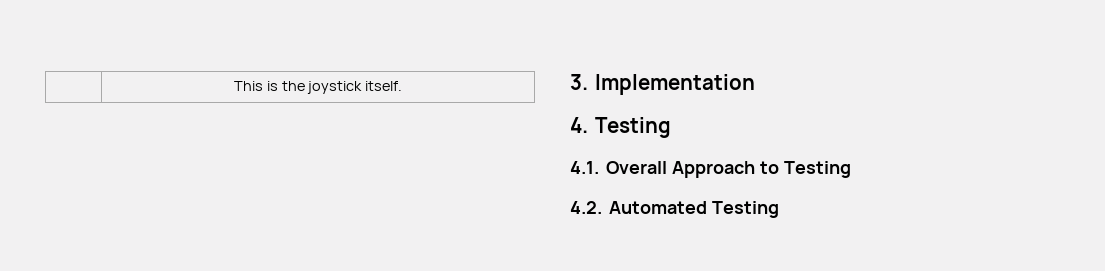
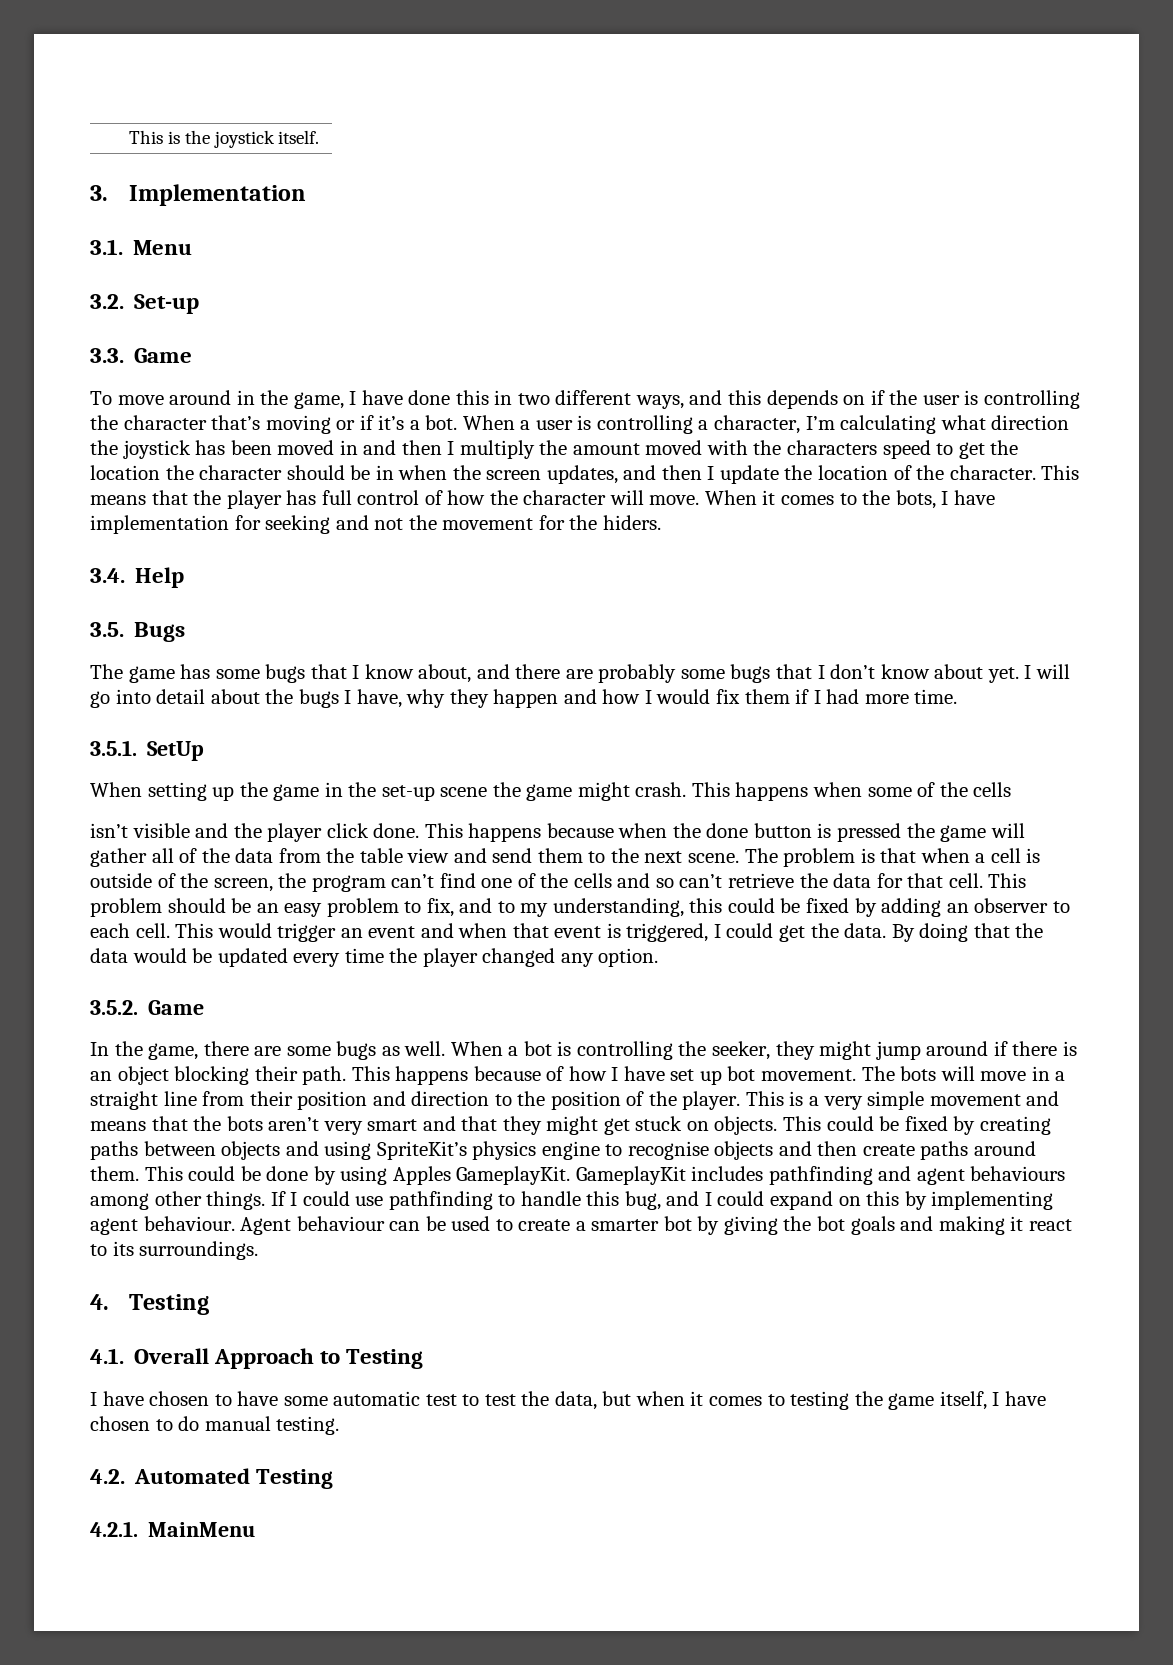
(756, 84) none -> [90,239,193,255] [90,294,200,314] [90,348,193,363] [90,390,1080,409] [90,415,1070,434] [90,440,1019,459] [90,465,1080,484] [90,490,995,509] [90,515,661,534] [90,567,185,588] [90,622,186,642] [90,664,1070,683] [90,689,958,708] [90,740,205,761] [90,782,1012,801] [90,823,1025,842] [90,848,1041,867] [90,873,1027,892] [90,898,1070,917] [90,923,1044,942] [90,948,659,967] [90,1000,205,1015] [90,1041,1077,1060] [90,1066,1066,1085] [90,1091,1060,1110] [90,1116,1051,1135] [90,1141,1037,1160] [90,1166,1066,1185] [90,1191,1054,1210] [90,1216,1072,1235] [90,1241,259,1260] // 3.1. Menu // 3.2. Set-up // 3.3. Game // To move around in the game, I have done this in two different ways, and this depends on if the user is controlling the character that’s moving or if it’s a bot. When a user is controlling a character, I’m calculating what direction the joystick has been moved in and then I multiply the amount moved with the characters speed to get the location the character should be in when the screen updates, and then I update the location of the character. This means that the player has full control of how the character will move. When it comes to the bots, I have implementation for seeking and not the movement for the hiders. // 3.4. Help // 3.5. Bugs // The game has some bugs that I know about, and there are probably some bugs that I don’t know about yet. I will go into detail about the bugs I have, why they happen and how I would fix them if I had more time. // 3.5.1. SetUp // When setting up the game in the set-up scene the game might crash. This happens when some of the cells // isn’t visible and the player click done. This happens because when the done button is pressed the game will gather all of the data from the table view and send them to the next scene. The problem is that when a cell is outside of the screen, the program can’t find one of the cells and so can’t retrieve the data for that cell. This problem should be an easy problem to fix, and to my understanding, this could be fixed by adding an observer to each cell. This would trigger an event and when that event is triggered, I could get the data. By doing that the data would be updated every time the player changed any option. // 3.5.2. Game // In the game, there are some bugs as well. When a bot is controlling the seeker, they might jump around if there is an object blocking their path. This happens because of how I have set up bot movement. The bots will move in a straight line from their position and direction to the position of the player. This is a very simple movement and means that the bots aren’t very smart and that they might get stuck on objects. This could be fixed by creating paths between objects and using SpriteKit’s physics engine to recognise objects and then create paths around them. This could be done by using Apples GameplayKit. GameplayKit includes pathfinding and agent behaviours among other things. If I could use pathfinding to handle this bug, and I could expand on this by implementing agent behaviour. Agent behaviour can be used to create a smarter bot by giving the bot goals and making it react to its surroundings.
(851, 169) none -> [90,1391,1046,1410] [90,1416,340,1435] // I have chosen to have some automatic test to test the data, but when it comes to testing the game itself, I have chosen to do manual testing.
(780, 209) none -> [90,1521,256,1537] // 4.2.1. MainMenu

